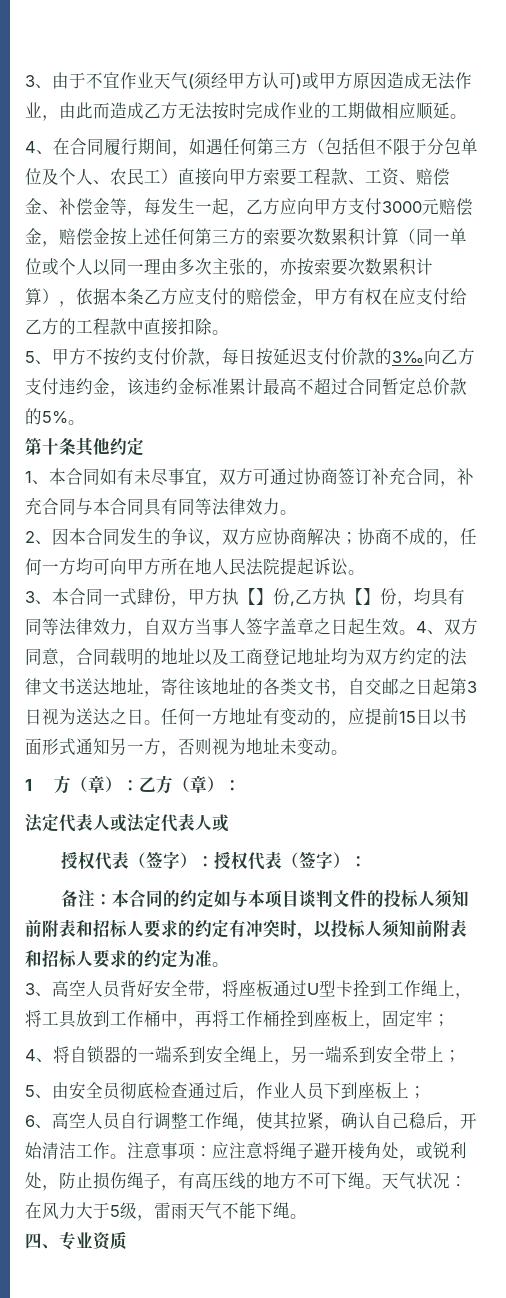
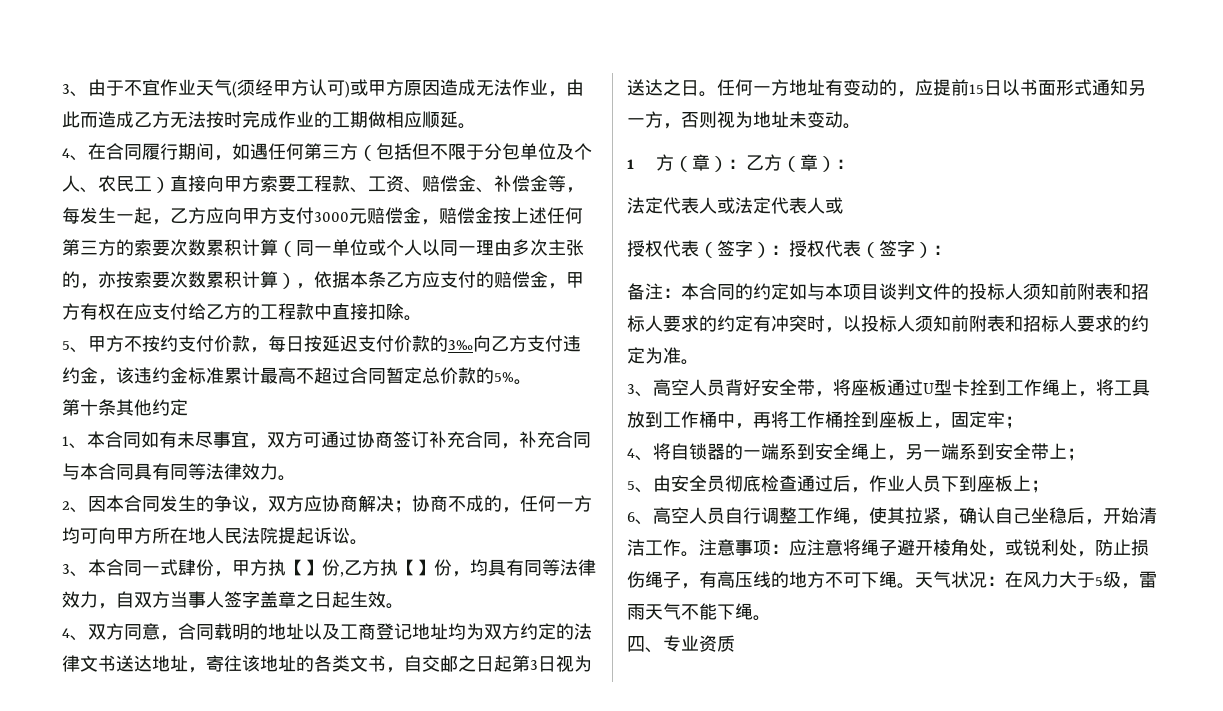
(416, 632) none -> (404, 606) //
(409, 1120) none -> [1031,507,1049,523] 坐

